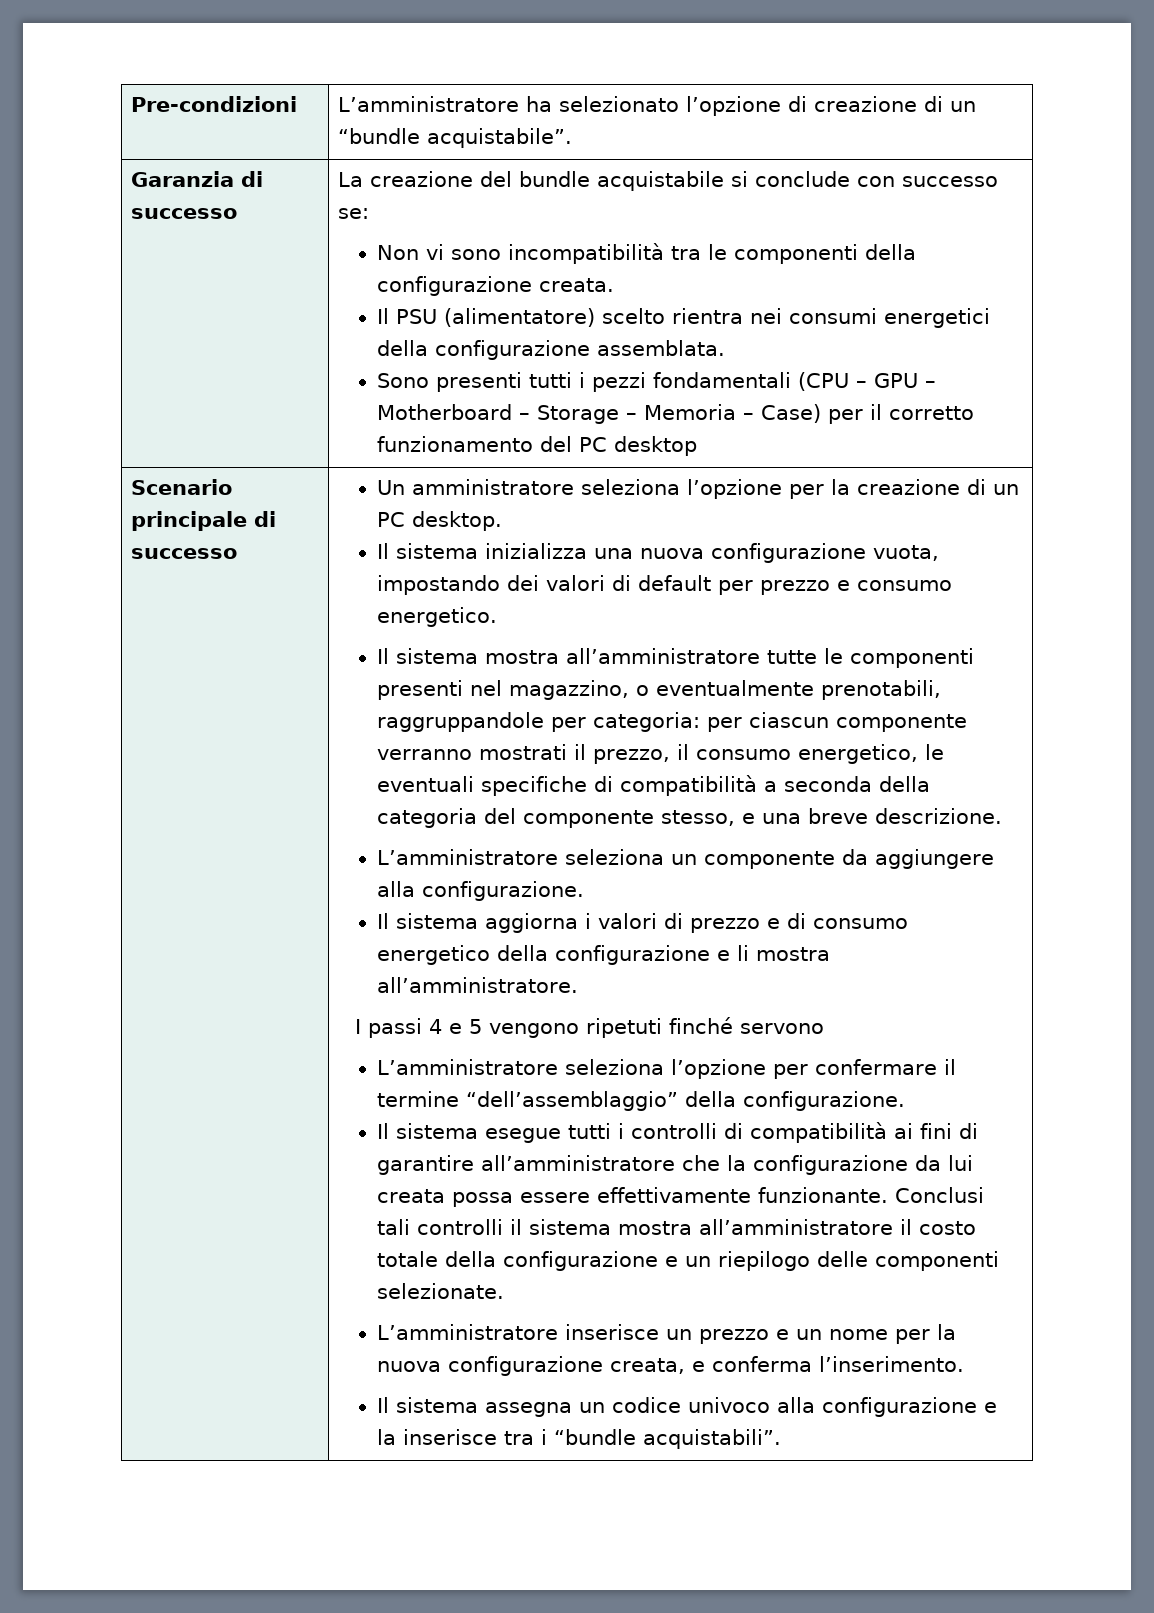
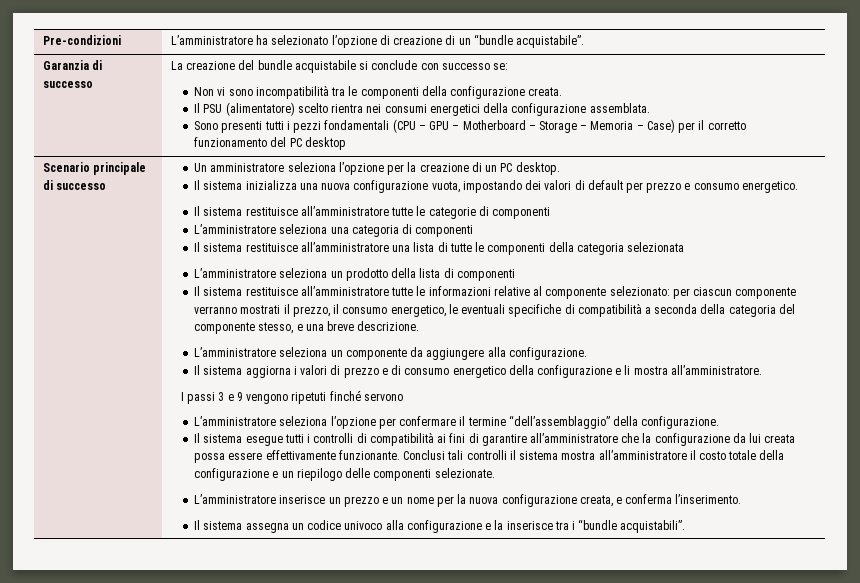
[485,648,975,668] [377,680,942,700] [377,712,701,732] mostra all’amministratore tutte le componenti presenti nel magazzino, o eventualmente prenotabili, raggruppandole per categoria: -> [245,206,551,219] [194,224,474,237] [194,242,684,255] [194,268,515,281] [194,286,670,299] restituisce all’amministratore tutte le categorie di componenti // L’amministratore seleziona una categoria di componenti // Il sistema restituisce all’amministratore una lista di tutte le componenti della categoria selezionata // L’amministratore seleziona un prodotto della lista di componenti // Il sistema restituisce all’amministratore tutte le informazioni relative al componente selezionato:
[428,1019,482,1034] 4 e 5 -> [218,392,243,401] 3 e 9

